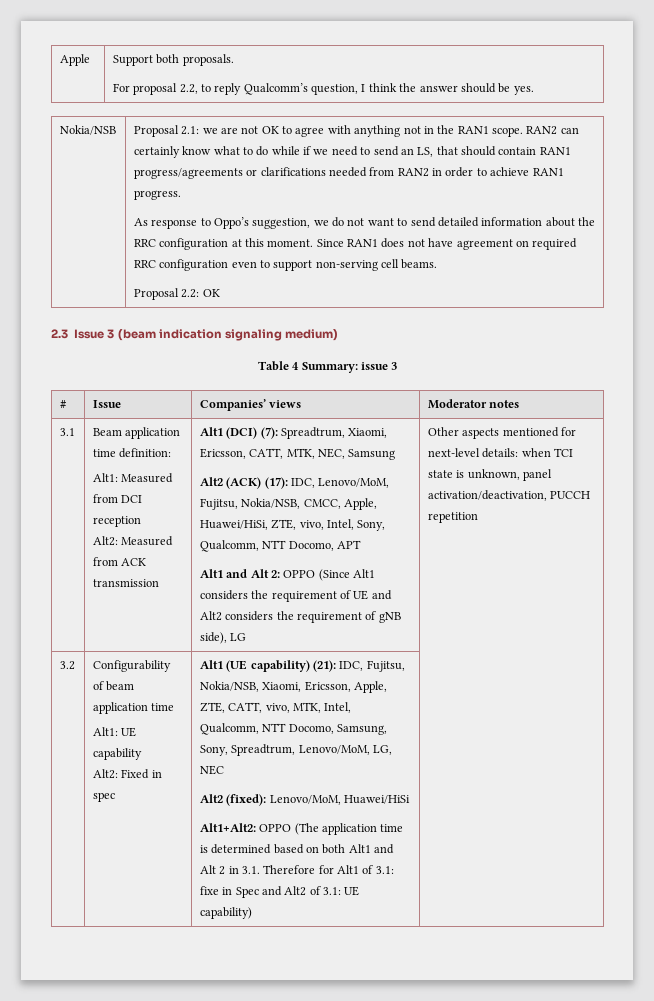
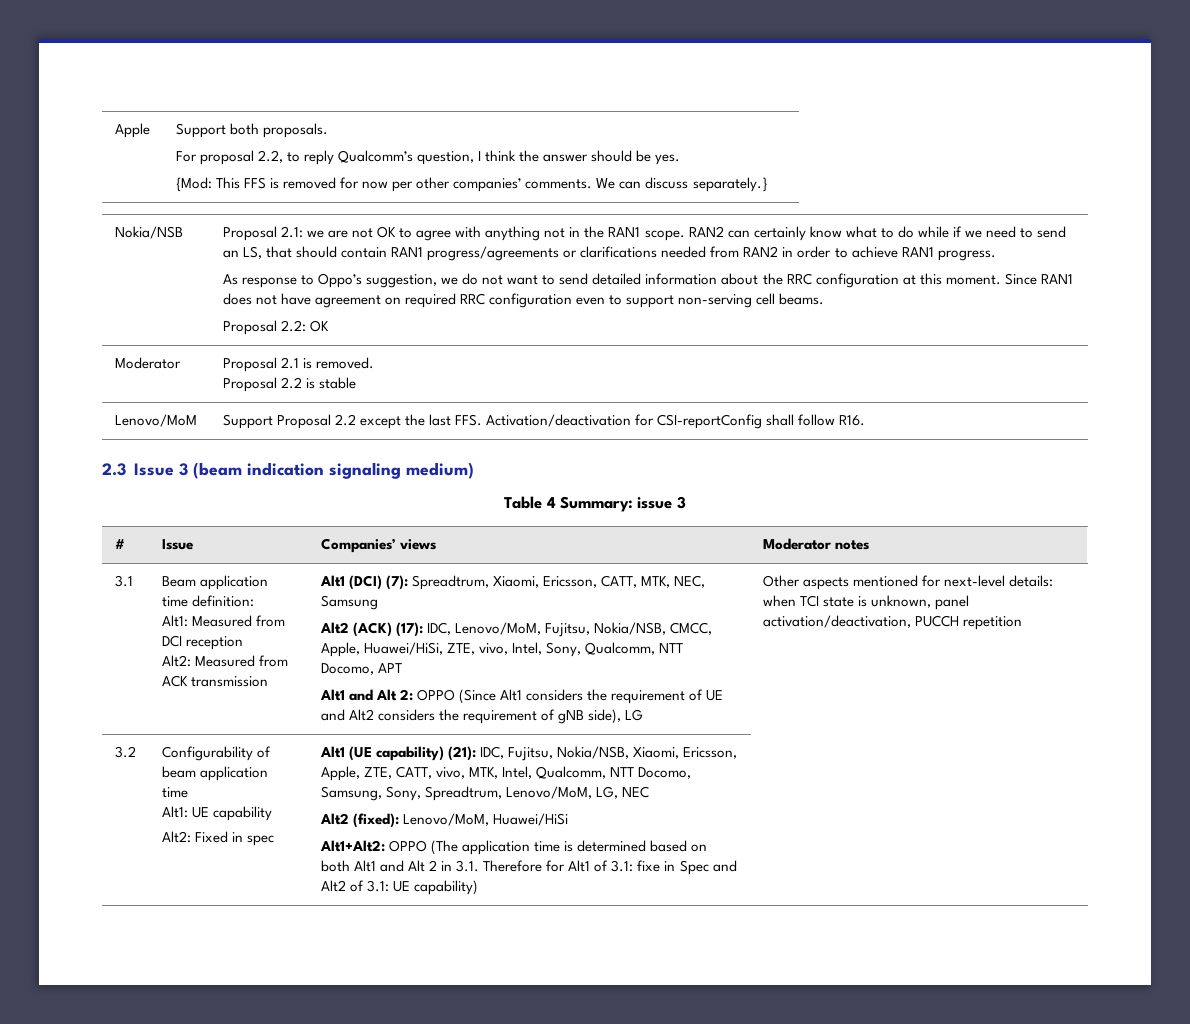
(534, 90) none -> [175,177,768,192] // {Mod: This FFS is removed for now per other companies’ comments. We can discuss separately.}
(220, 293) none -> [114,357,181,369] [222,357,374,372] [222,377,356,392] [114,414,197,427] [222,414,866,429] // Moderator | Proposal 2.1 is removed. // Proposal 2.2 is stable // Lenovo/MoM | Support Proposal 2.2 except the last FFS. Activation/deactivation for CSI-reportConfig shall follow R16.

